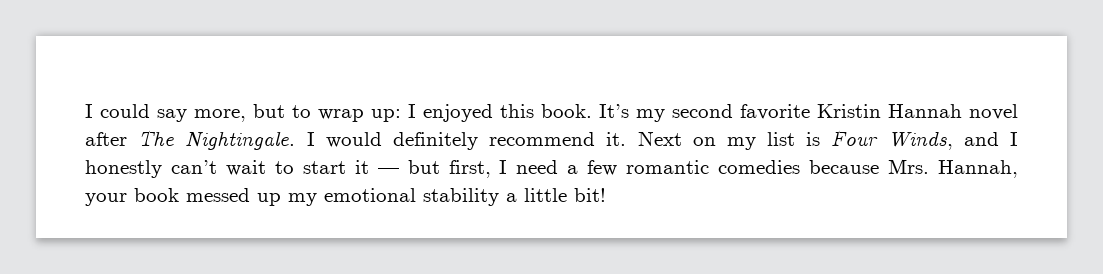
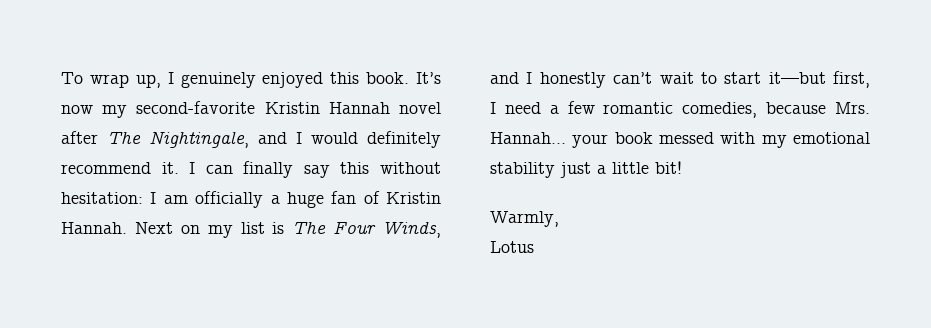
[85,104,416,122] I could say more, but to wrap up: I -> [61,72,256,88] To wrap up, I genuinely
[636,104,810,122] my second favorite -> [61,101,256,118] now my second-favorite
[185,131,296,150] Nightingale. -> [149,131,287,148] Nightingale, and
(627, 139) none -> [189,161,441,178] [61,191,441,208] [61,222,127,234] I can finally say this without hesitation: I am officially a huge fan of Kristin Hannah.
(821, 139) none -> [292,221,327,234] The
[354,160,440,174] it — but -> [768,72,826,84] it—but
[718,160,801,174] comedies -> [682,102,758,118] comedies,
[938,160,1019,178] Hannah, -> [490,132,566,144] Hannah…
[257,193,281,206] up -> [720,132,756,144] with
(499, 197) none -> [560,162,591,178] just
(606, 195) none -> [490,211,559,227] [490,241,534,253] // Warmly, // Lotus

